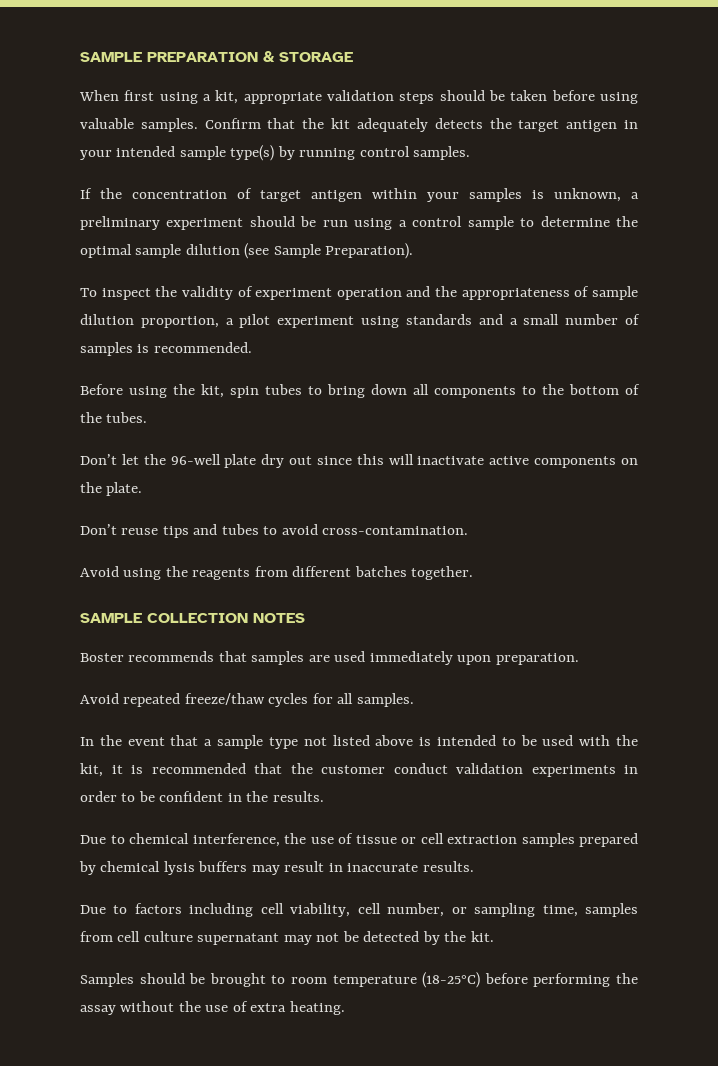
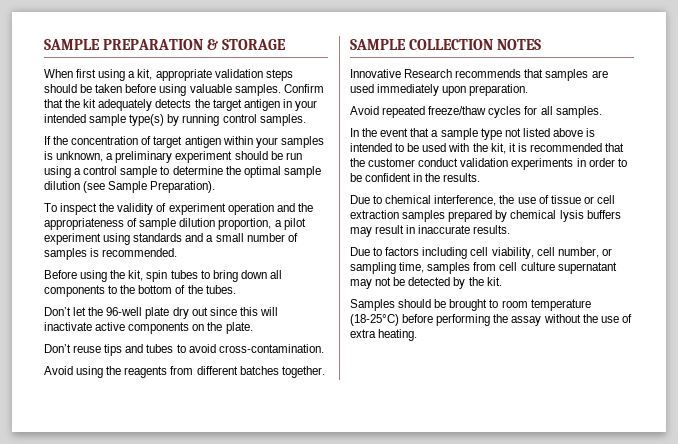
[80,653,124,662] Boster -> [350,69,453,78] Innovative Research

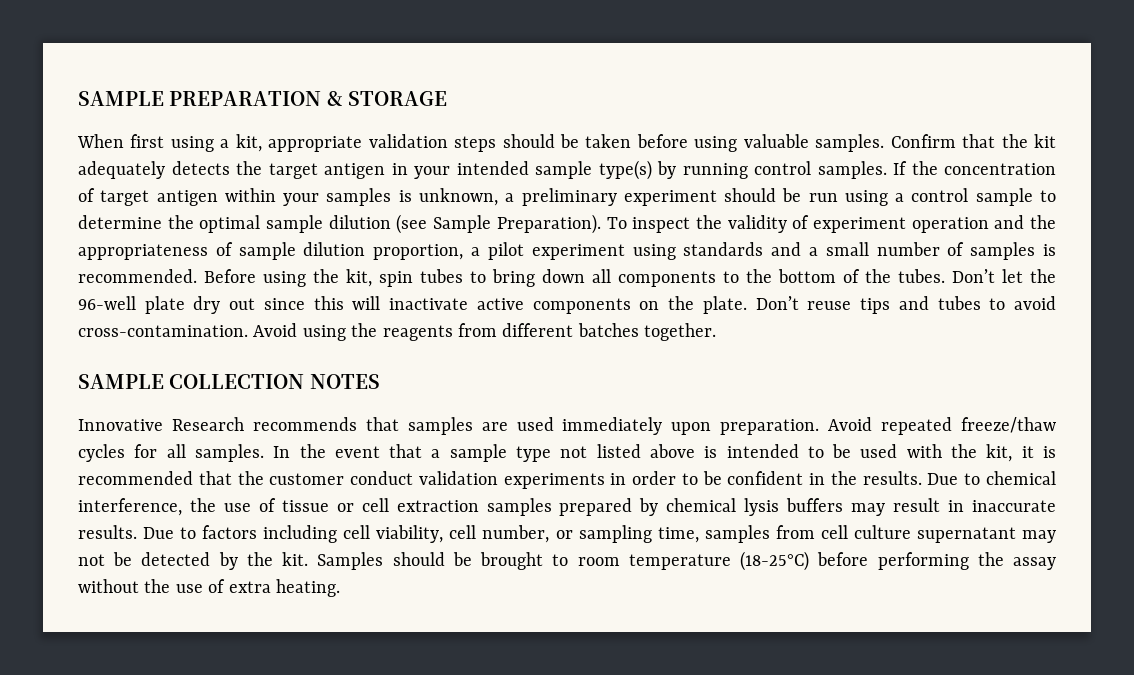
(306, 120) // -> (887, 170) none
(216, 187) // -> (601, 224) none
(178, 252) // -> (197, 276) none
(236, 289) // -> (945, 276) none
(253, 328) // -> (747, 305) none
(324, 348) // -> (248, 331) none
(529, 90) // -> (820, 427) none
(602, 112) // -> (264, 453) none
(481, 177) // -> (922, 478) none
(511, 229) // -> (137, 532) none
(502, 281) // -> (309, 559) none

